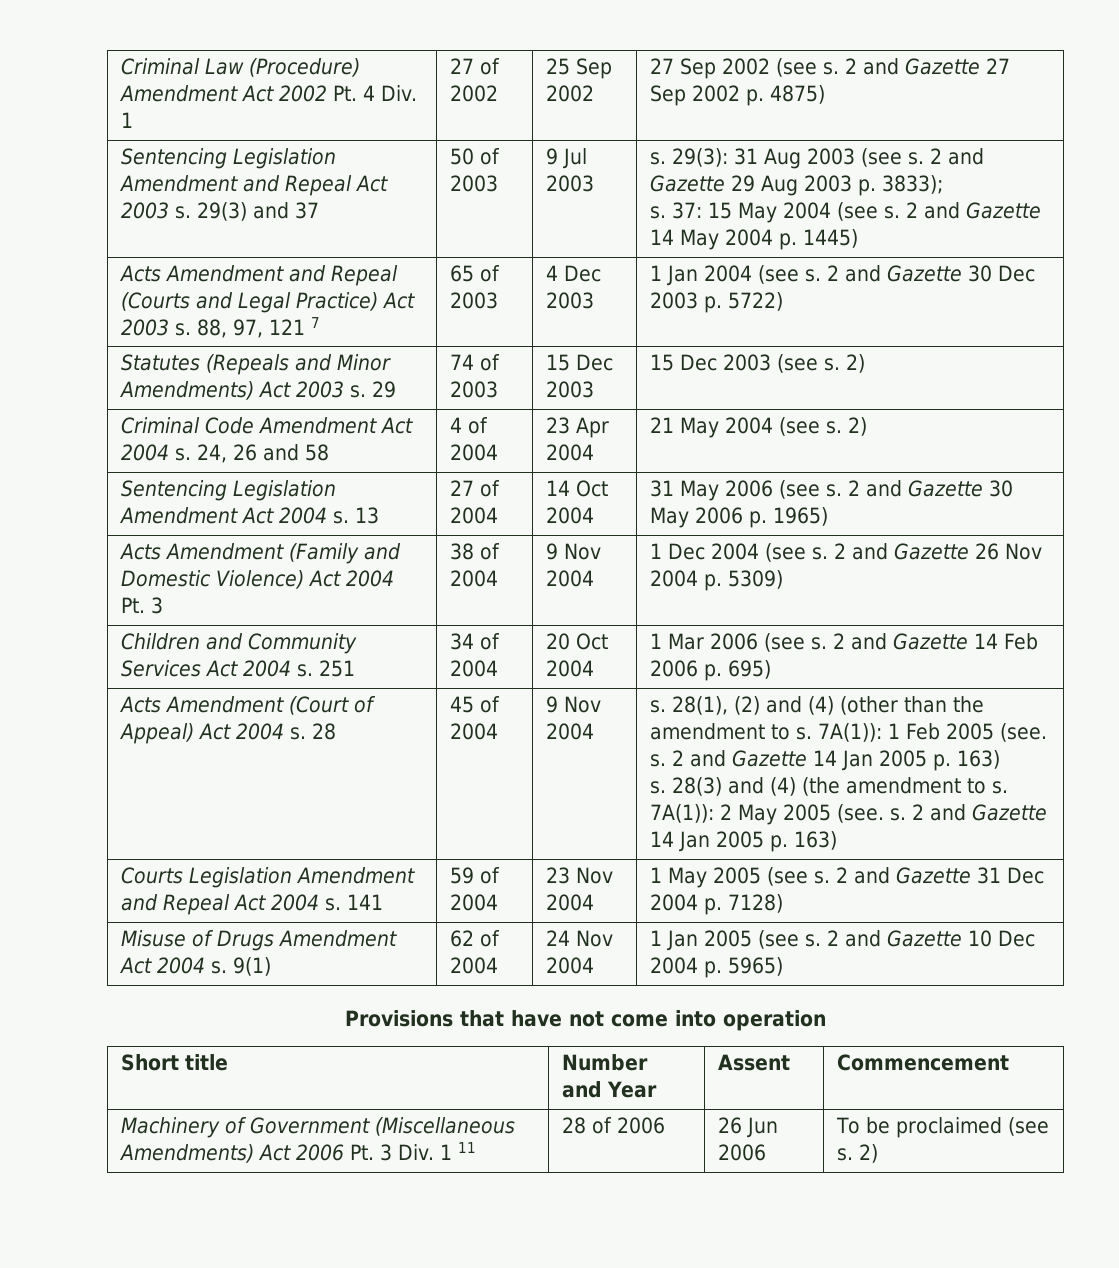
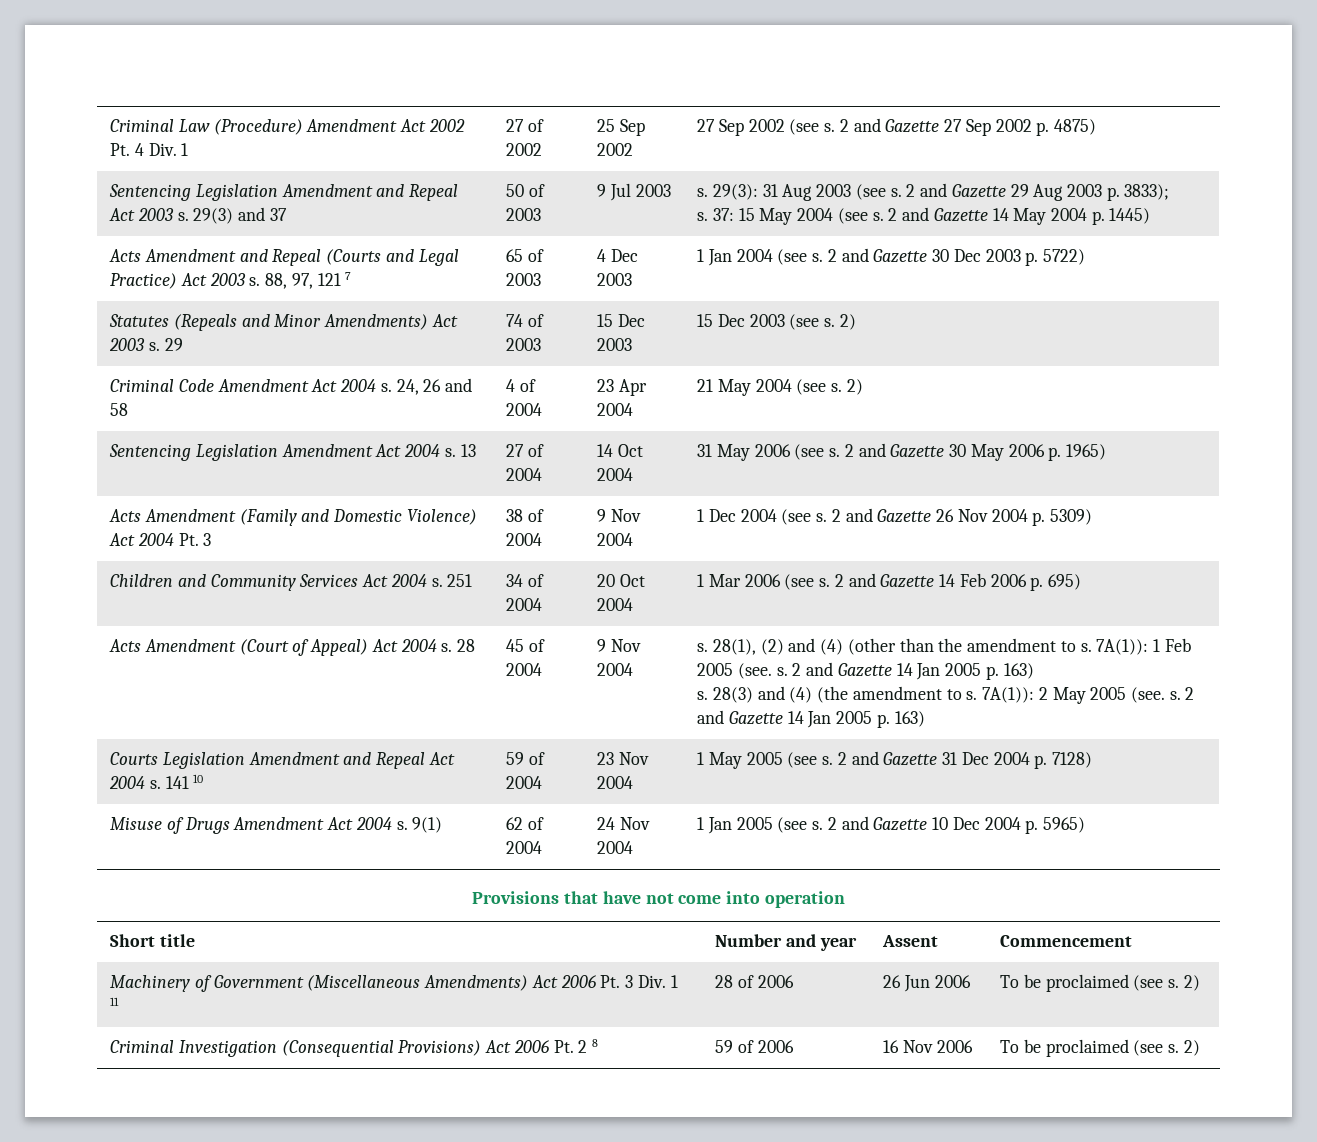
(383, 902) none -> [193,774,204,783] 10
[606,1081,658,1098] Year -> [819,937,857,951] year
(878, 1153) none -> [110,1039,599,1057] [715,1040,794,1053] [883,1040,973,1053] [1000,1039,1200,1057] // Criminal Investigation (Consequential Provisions) Act 2006 Pt. 2 8 | 59 of 2006 | 16 Nov 2006 | To be proclaimed (see s. 2)

